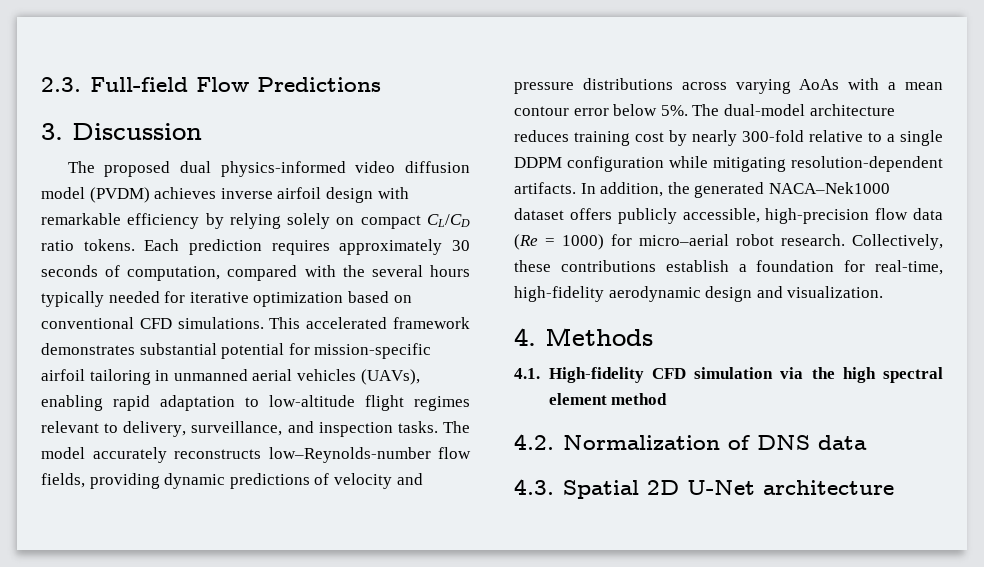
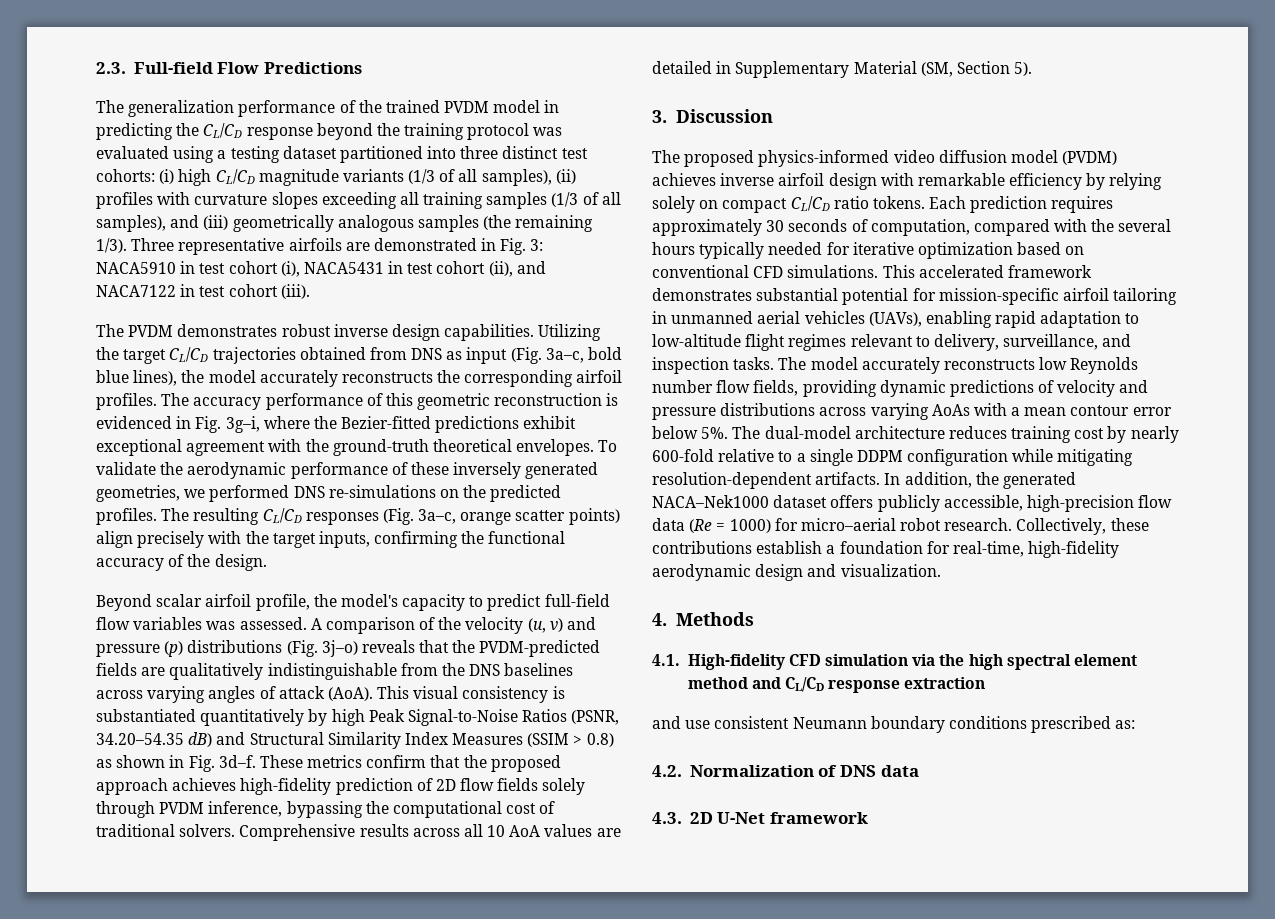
(381, 84) none -> [96,100,560,117] [96,123,563,140] [96,146,588,163] [96,169,576,186] [96,192,621,209] [96,215,594,232] [96,238,544,255] [96,261,546,277] [96,284,310,299] [96,324,602,341] [96,347,623,364] [96,370,623,387] [96,393,619,410] [96,416,577,433] [96,439,618,456] [96,462,599,479] [96,485,562,502] [96,508,620,525] [96,531,566,548] [96,554,267,571] [96,594,610,611] [96,617,597,634] [96,640,601,657] [96,663,574,680] [96,686,565,703] [96,709,620,726] [96,732,614,749] [96,755,561,772] [96,778,586,795] [96,801,556,818] [96,824,621,841] [652,61,1033,78] // The generalization performance of the trained PVDM model in predicting the CL/CD response beyond the training protocol was evaluated using a testing dataset partitioned into three distinct test cohorts: (i) high CL/CD magnitude variants (1/3 of all samples), (ii) profiles with curvature slopes exceeding all training samples (1/3 of all samples), and (iii) geometrically analogous samples (the remaining 1/3). Three representative airfoils are demonstrated in Fig. 3: NACA5910 in test cohort (i), NACA5431 in test cohort (ii), and NACA7122 in test cohort (iii). // The PVDM demonstrates robust inverse design capabilities. Utilizing the target CL/CD trajectories obtained from DNS as input (Fig. 3a–c, bold blue lines), the model accurately reconstructs the corresponding airfoil profiles. The accuracy performance of this geometric reconstruction is evidenced in Fig. 3g–i, where the Bezier-fitted predictions exhibit exceptional agreement with the ground-truth theoretical envelopes. To validate the aerodynamic performance of these inversely generated geometries, we performed DNS re-simulations on the predicted profiles. The resulting CL/CD responses (Fig. 3a–c, orange scatter points) align precisely with the target inputs, confirming the functional accuracy of the design. // Beyond scalar airfoil profile, the model's capacity to predict full-field flow variables was assessed. A comparison of the velocity (u, v) and pressure (p) distributions (Fig. 3j–o) reveals that the PVDM-predicted fields are qualitatively indistinguishable from the DNS baselines across varying angles of attack (AoA). This visual consistency is substantiated quantitatively by high Peak Signal-to-Noise Ratios (PSNR, 34.20–54.35 dB) and Structural Similarity Index Measures (SSIM > 0.8) as shown in Fig. 3d–f. These metrics confirm that the proposed approach achieves high-fidelity prediction of 2D flow fields solely through PVDM inference, bypassing the computational cost of traditional solvers. Comprehensive results across all 10 AoA values are detailed in Supplementary Material (SM, Section 5).
[179,161,211,173] dual -> (755, 158) none
[268,447,431,463] low–Reynolds-number -> [1039,357,1139,374] [652,380,713,393] low Reynolds number
[742,130,804,142] 300-fold -> [652,449,714,462] 600-fold
(668, 399) none -> [751,677,986,693] [652,716,1136,733] and CL/CD response extraction // and use consistent Neumann boundary conditions prescribed as:
[562,480,639,499] Spatial -> (682, 818) none
[762,480,894,495] architecture -> [769,812,868,824] framework

